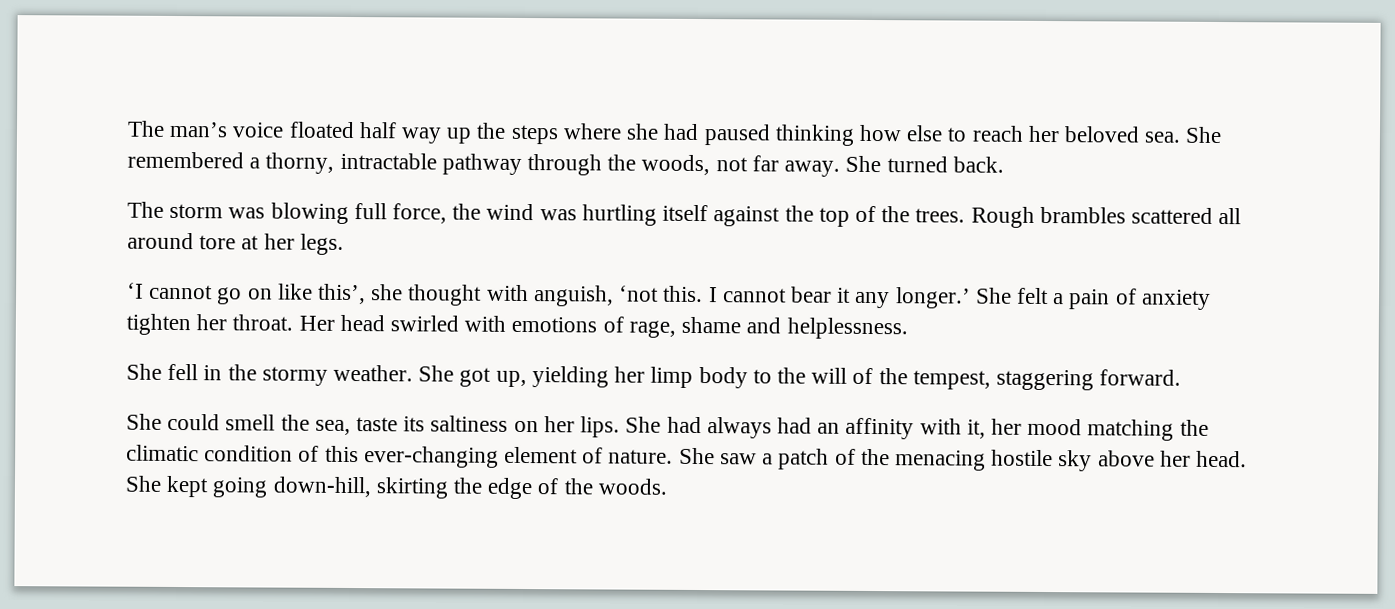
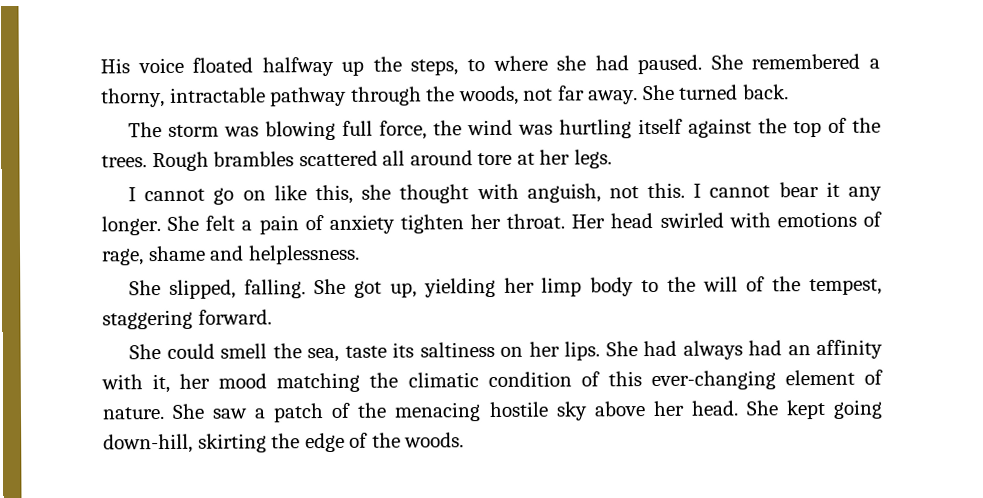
[127,120,1182,146] The man’s voice floated half way up the steps where she had paused thinking how else to reach her beloved sea. -> [100,54,703,77] His voice floated halfway up the steps, to where she had paused.
[127,282,144,299] ‘I -> [128,187,137,202] I
[317,283,367,305] this’, -> [314,184,353,205] this,
[619,285,660,302] ‘not -> [608,186,639,199] not
[894,287,971,309] longer.’ -> [101,216,161,236] longer.
[167,363,414,386] fell in the stormy weather. -> [168,279,306,299] slipped, falling.

